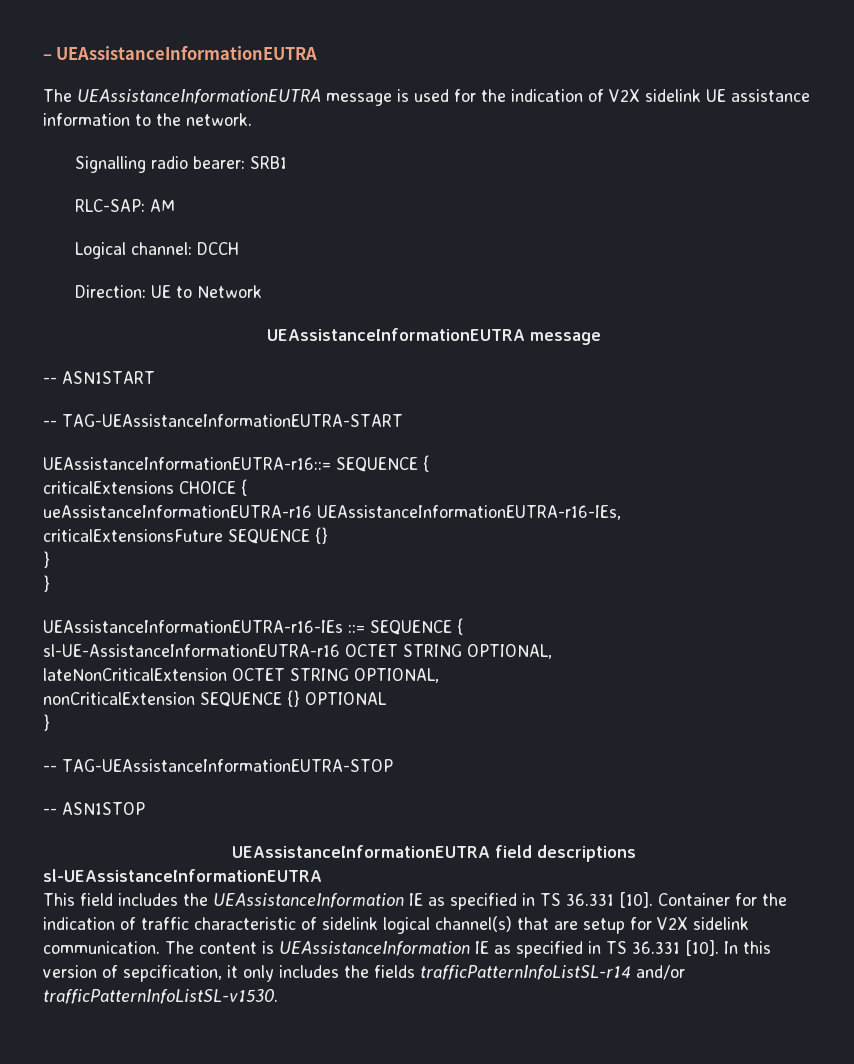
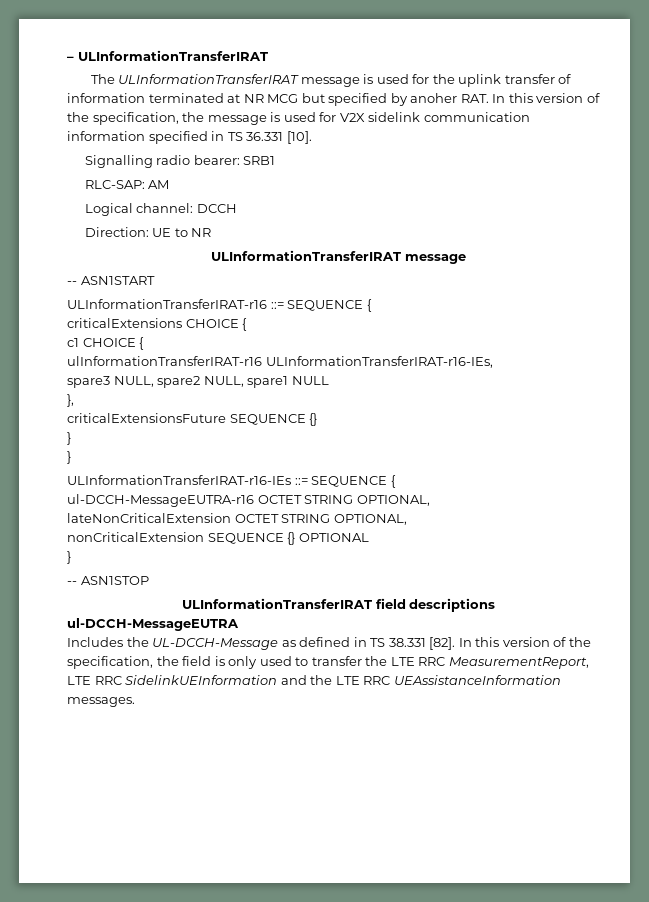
[56,46,318,60] [43,89,321,104] UEAssistanceInformationEUTRA // The UEAssistanceInformationEUTRA -> [78,50,268,61] [90,74,300,84] ULInformationTransferIRAT // The ULInformationTransferIRAT
[511,89,810,102] [43,113,252,126] indication of V2X sidelink UE assistance information to the network. -> [458,74,572,87] [67,93,600,106] [67,112,530,125] [67,131,312,144] uplink transfer of information terminated at NR MCG but specified by anoher RAT. In this version of the specification, the message is used for V2X sidelink communication information specified in TS 36.331 [10].
[197,285,263,298] [266,328,525,341] Network // UEAssistanceInformationEUTRA -> [191,228,212,237] [211,250,402,261] NR // ULInformationTransferIRAT
[43,414,403,427] [43,457,331,470] -- TAG-UEAssistanceInformationEUTRA-START // UEAssistanceInformationEUTRA-r16::= -> [67,299,284,309] ULInformationTransferIRAT-r16 ::=
[43,505,621,520] ueAssistanceInformationEUTRA-r16 UEAssistanceInformationEUTRA-r16-IEs, -> [67,337,145,350] [67,356,493,368] [67,376,329,388] [67,394,74,407] c1 CHOICE { // ulInformationTransferIRAT-r16 ULInformationTransferIRAT-r16-IEs, // spare3 NULL, spare2 NULL, spare1 NULL // },
[43,618,463,635] [43,644,340,657] UEAssistanceInformationEUTRA-r16-IEs ::= SEQUENCE { // sl-UE-AssistanceInformationEUTRA-r16 -> [67,475,396,488] [67,494,254,507] ULInformationTransferIRAT-r16-IEs ::= SEQUENCE { // ul-DCCH-MessageEUTRA-r16
[43,759,393,772] // -- TAG-UEAssistanceInformationEUTRA-STOP -> (71, 557) none
[231,845,490,858] UEAssistanceInformationEUTRA -> [181,598,372,609] ULInformationTransferIRAT
[43,869,322,882] [43,892,787,910] [43,916,749,934] [43,940,771,958] [43,965,685,982] [43,989,278,1004] sl-UEAssistanceInformationEUTRA // This field includes the UEAssistanceInformation IE as specified in TS 36.331 [10]. Container for the indication of traffic characteristic of sidelink logical channel(s) that are setup for V2X sidelink communication. The content is UEAssistanceInformation IE as specified in TS 36.331 [10]. In this version of sepcification, it only includes the fields trafficPatternInfoListSL-r14 and/or trafficPatternInfoListSL-v1530. -> [67,618,239,631] [67,637,591,650] [67,656,589,669] [67,675,561,685] [67,697,135,707] ul-DCCH-MessageEUTRA // Includes the UL-DCCH-Message as defined in TS 38.331 [82]. In this version of the specification, the field is only used to transfer the LTE RRC MeasurementReport, LTE RRC SidelinkUEInformation and the LTE RRC UEAssistanceInformation messages.

